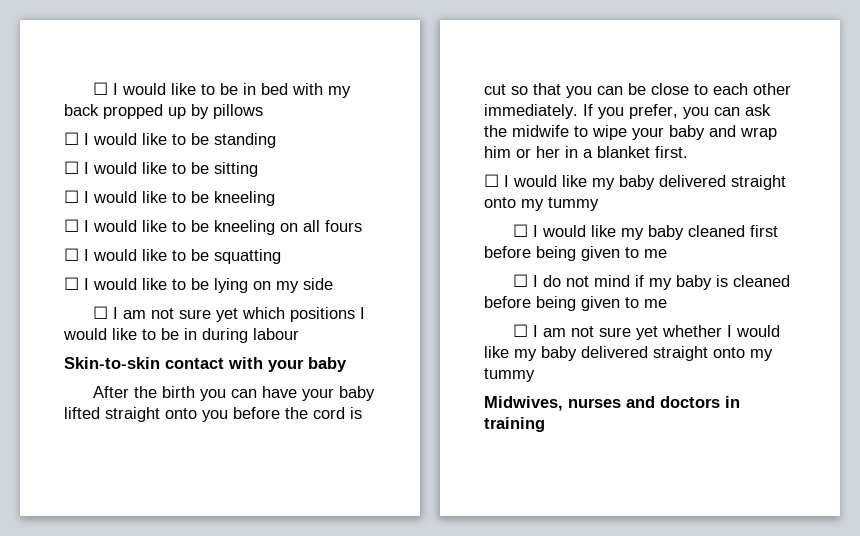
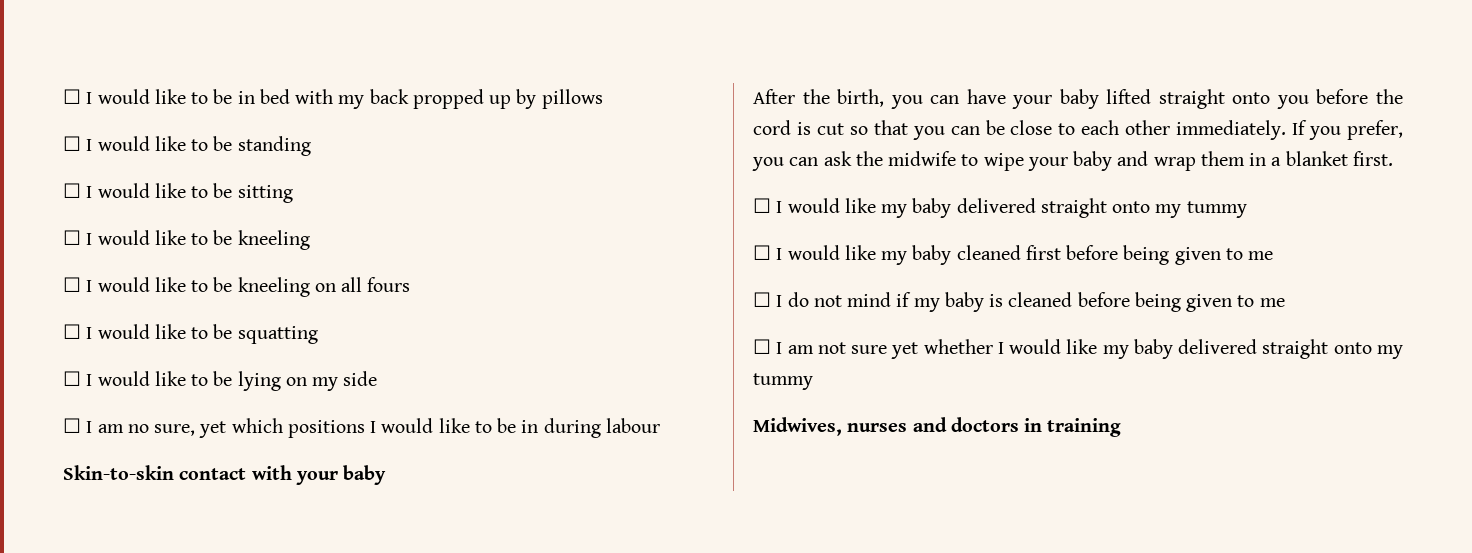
[150,308,211,319] not sure -> [127,424,196,436] no sure,
[161,386,195,398] birth -> [837,89,885,107] birth,
[484,146,560,158] him or her -> [1200,151,1245,166] them

